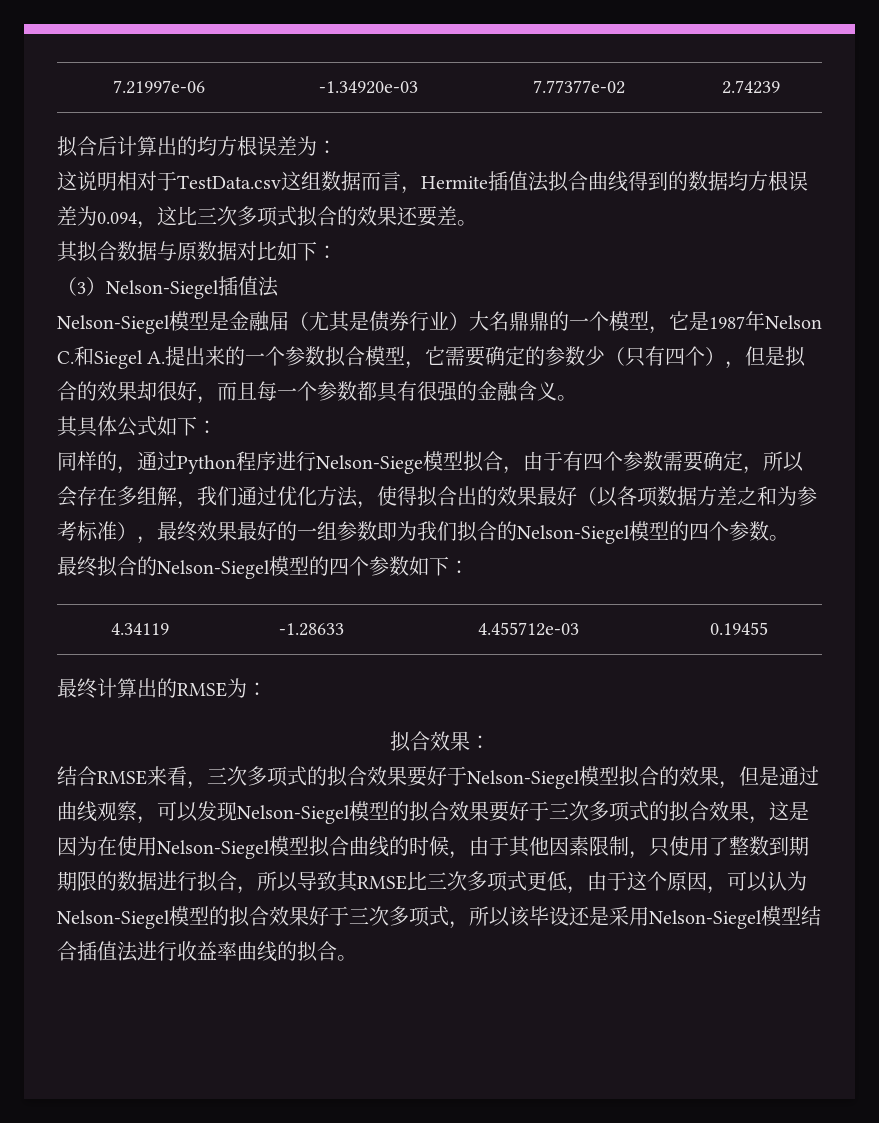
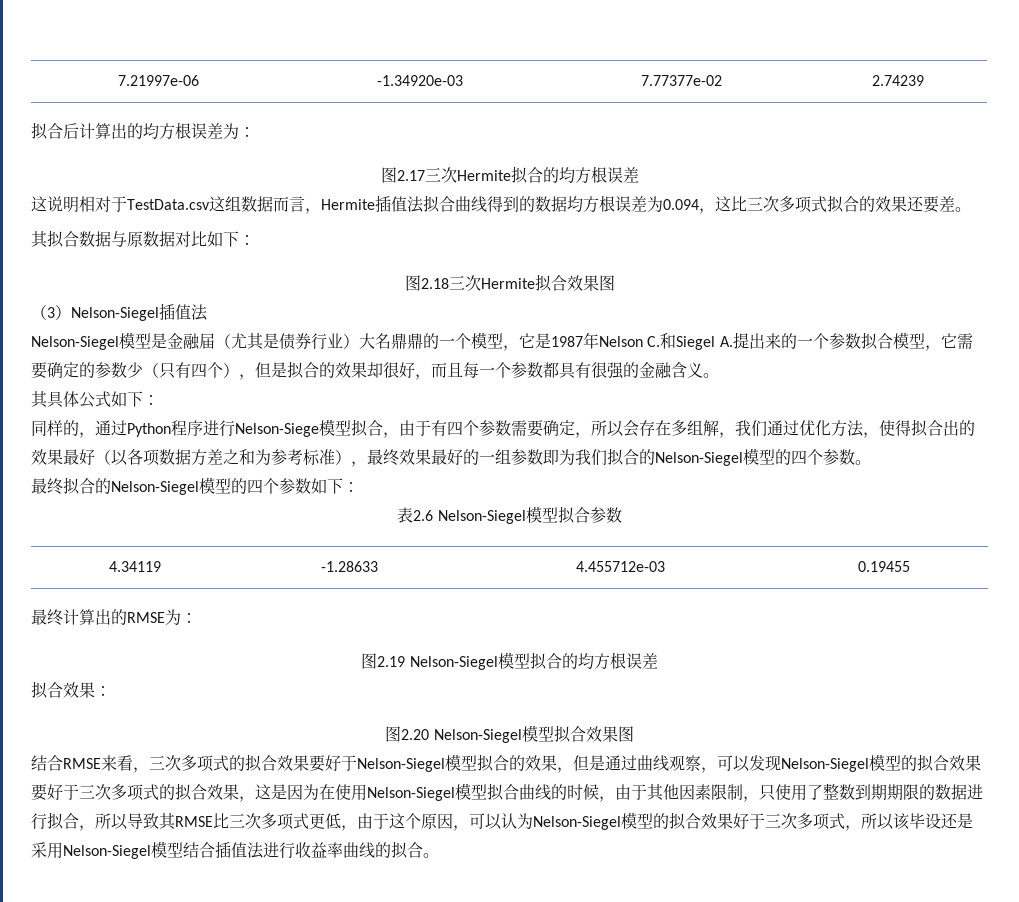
(337, 147) none -> [380,166,639,184] // 图2.17三次Hermite拟合的均方根误差
(337, 252) none -> [404,274,615,292] // 图2.18三次Hermite拟合效果图
(469, 567) none -> [397,506,622,524] // 表2.6 Nelson-Siegel模型拟合参数
[389,731,490,752] 拟合效果： -> [361,652,658,670] [31,681,111,699] [385,725,634,743] 图2.19 Nelson-Siegel模型拟合的均方根误差 // 拟合效果： // 图2.20 Nelson-Siegel模型拟合效果图

